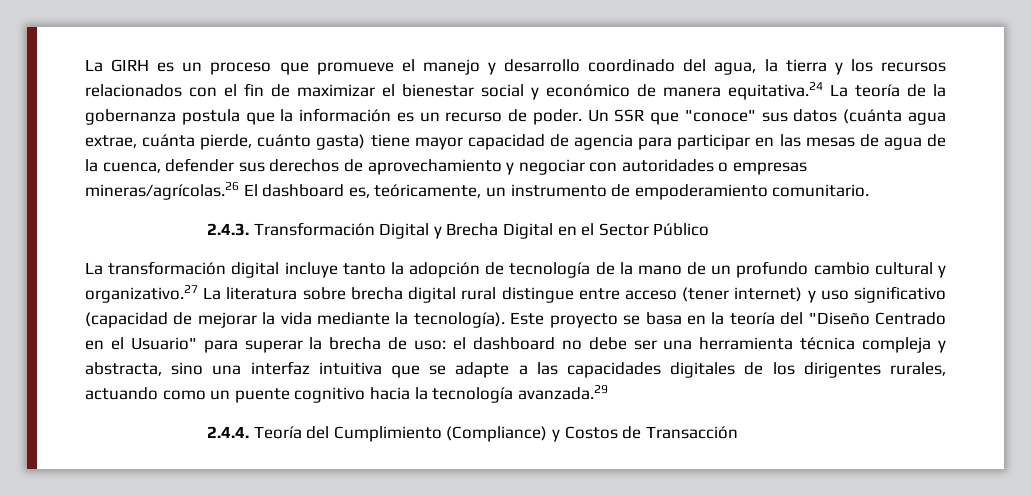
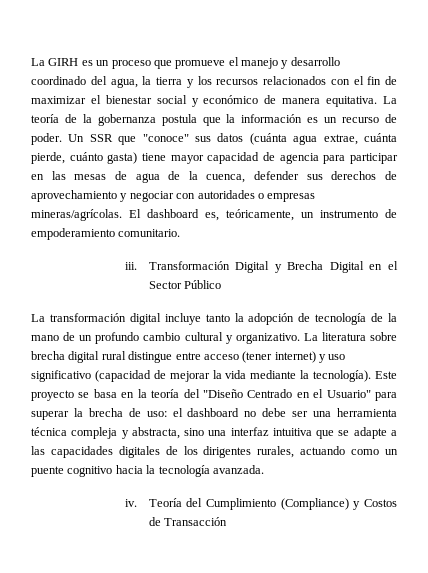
[728,82,823,100] equitativa.24 -> [326,96,378,107] equitativa.
[85,182,239,200] mineras/agrícolas.26 -> [31,209,122,221] mineras/agrícolas.
[207,223,250,236] 2.4.3. -> [125,262,138,270] iii.
[85,285,198,303] organizativo.27 -> [235,333,300,344] organizativo.
[517,385,608,400] [207,426,250,438] avanzada.29 // 2.4.4. -> [212,465,264,474] [125,499,138,507] avanzada. // iv.

